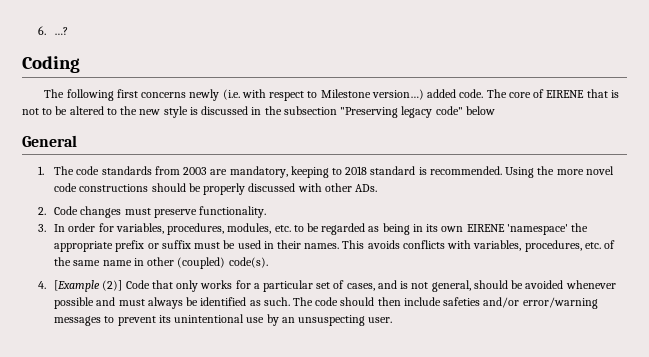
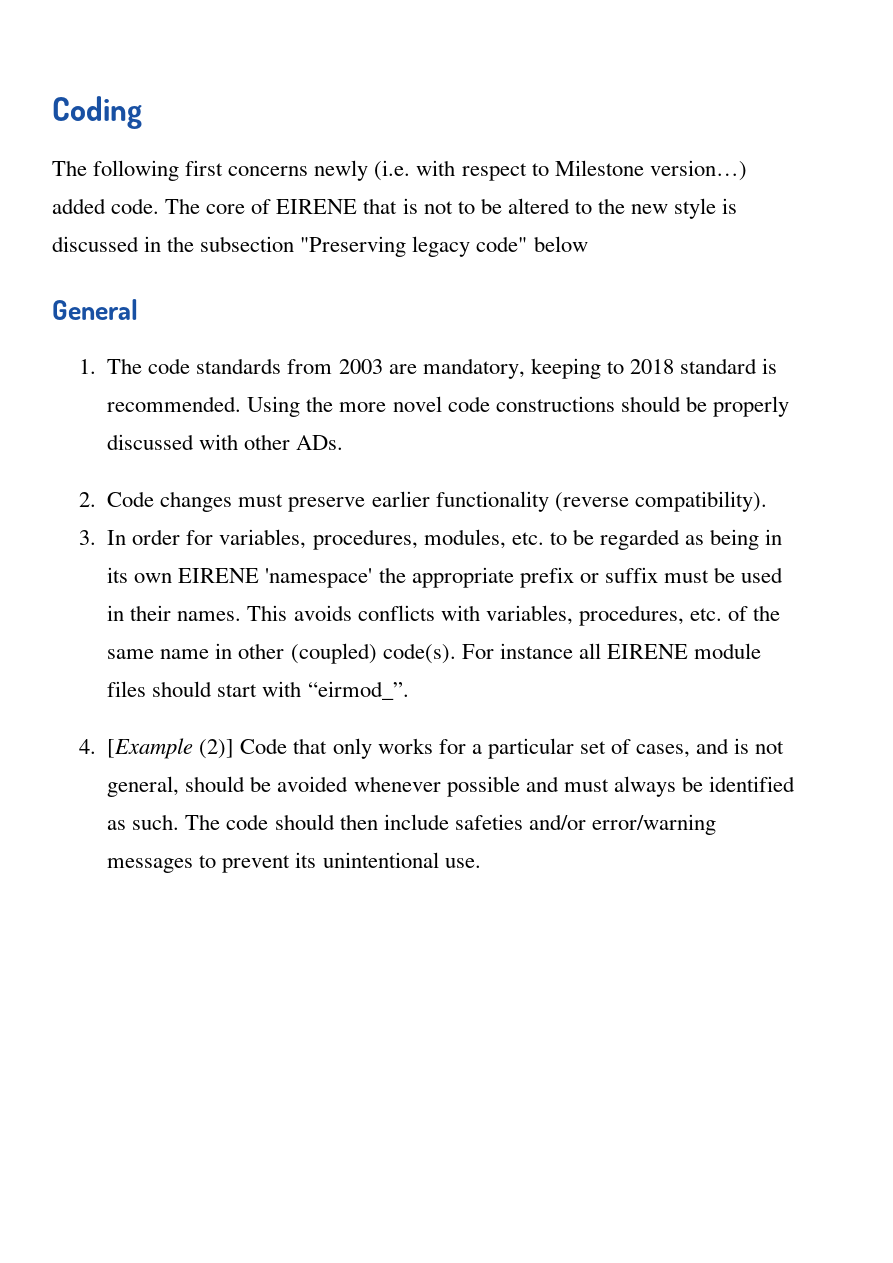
[38,26,69,35] 6. …? // -> (52, 112) none
[199,206,267,218] functionality. -> [371,491,767,512] earlier functionality (reverse compatibility).
(268, 262) none -> [461,643,761,659] [107,681,409,700] For instance all EIRENE module files should start with “eirmod_”.
[246,314,393,326] use by an unsuspecting user. -> [444,858,481,868] use.

